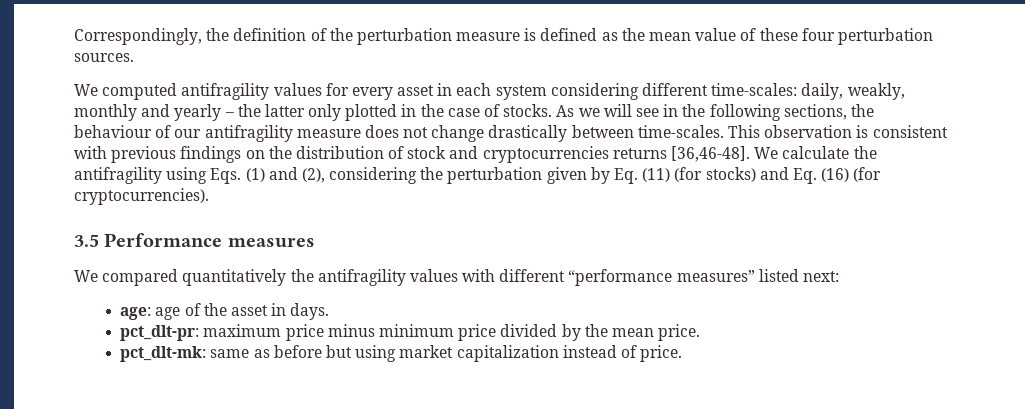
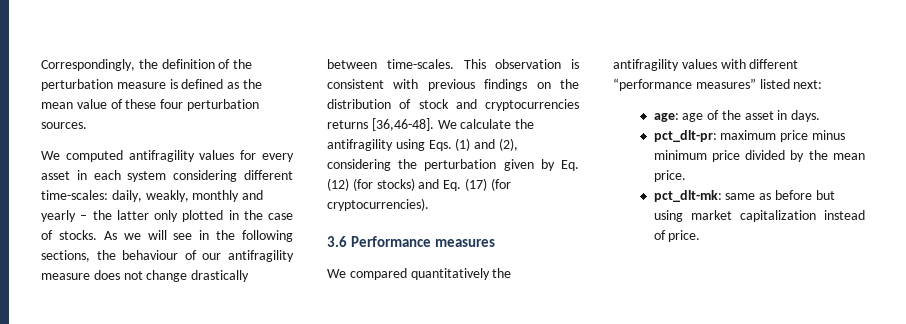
[642,168,671,182] (11) -> [327,178,349,191] (12)
[821,168,850,182] (16) -> [464,178,487,191] (17)
[74,234,99,247] 3.5 -> [327,236,347,247] 3.6

